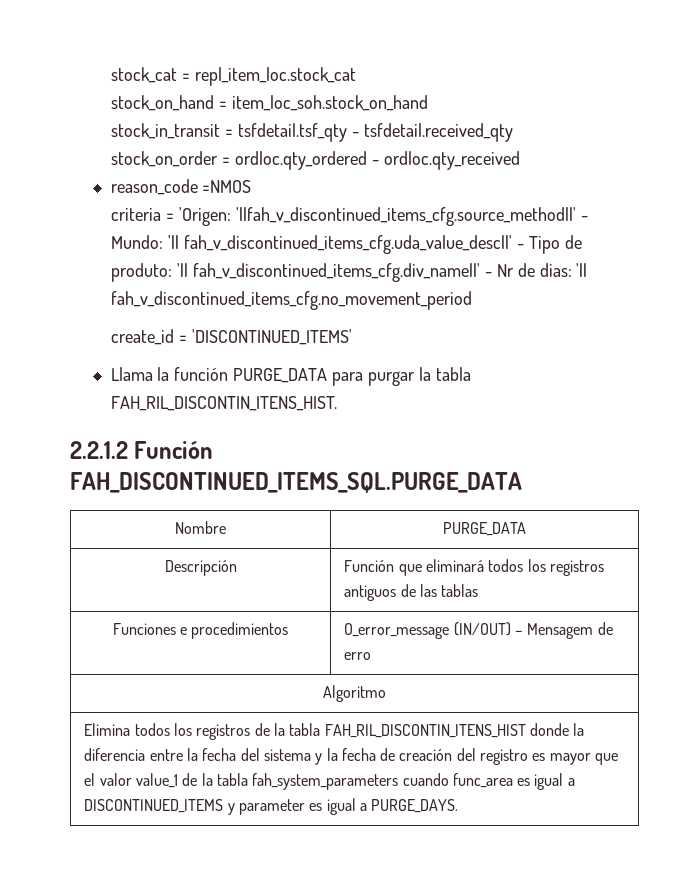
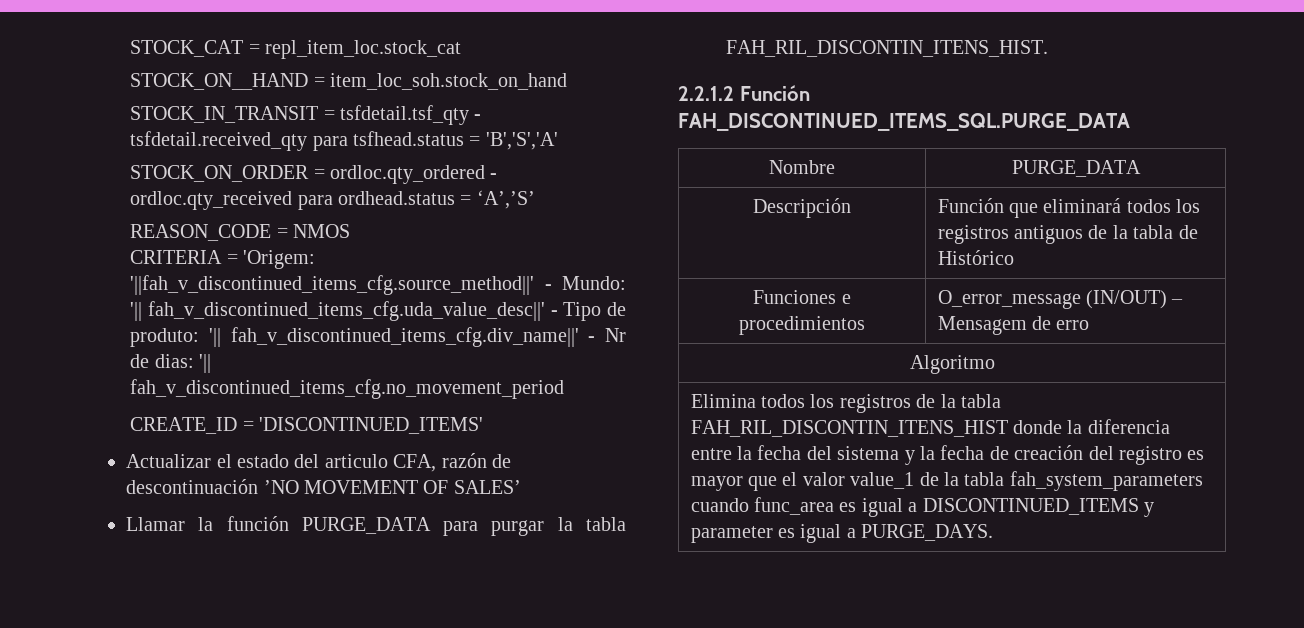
[111,67,178,83] stock_cat -> [130,40,244,57] STOCK_CAT
[111,95,215,111] stock_on_hand -> [130,73,309,90] STOCK_ON__HAND
[111,123,221,139] stock_in_transit -> [130,106,319,123] STOCK_IN_TRANSIT
[111,151,219,167] // stock_on_order -> [312,131,558,151] [130,165,310,182] para tsfhead.status = 'B','S','A' // STOCK_ON_ORDER
[110,179,252,195] [111,207,232,226] // reason_code =NMOS // criteria = 'Origen: -> [297,190,535,210] [130,224,351,241] [130,250,316,269] para ordhead.status = ‘A’,’S’ // REASON_CODE = NMOS // CRITERIA = 'Origem:
[111,329,175,345] create_id -> [130,417,238,434] CREATE_ID
[110,367,153,381] Llama -> [126,453,511,472] [126,479,521,494] [126,517,186,531] Actualizar el estado del articulo CFA, razón de descontinuación ’NO MOVEMENT OF SALES’ // Llamar
[419,584,479,597] las tablas -> [1112,225,1198,239] [937,250,1014,265] la tabla de Histórico

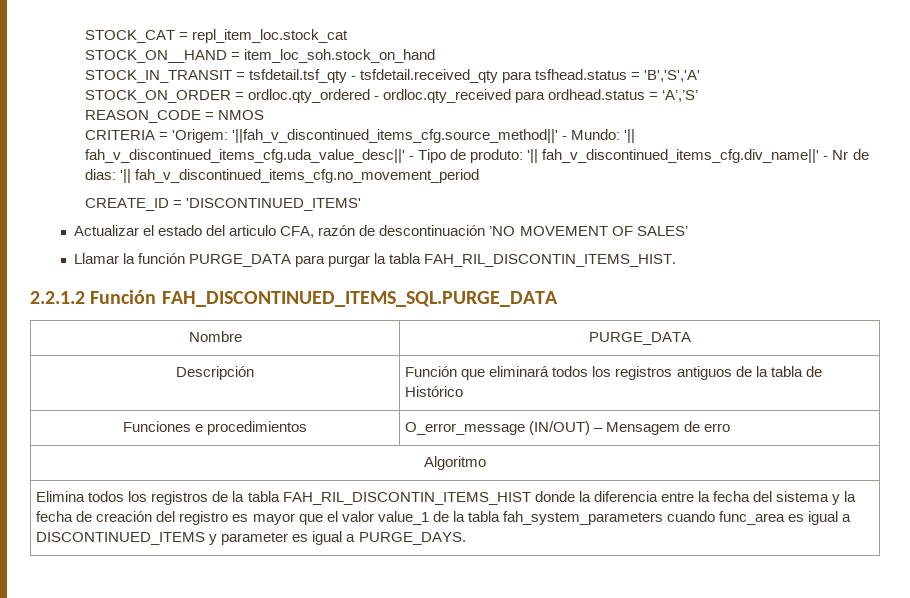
[726,40,1049,57] FAH_RIL_DISCONTIN_ITENS_HIST. -> [424,254,677,267] FAH_RIL_DISCONTIN_ITEMS_HIST.
[690,420,1008,437] FAH_RIL_DISCONTIN_ITENS_HIST -> [282,492,531,505] FAH_RIL_DISCONTIN_ITEMS_HIST

